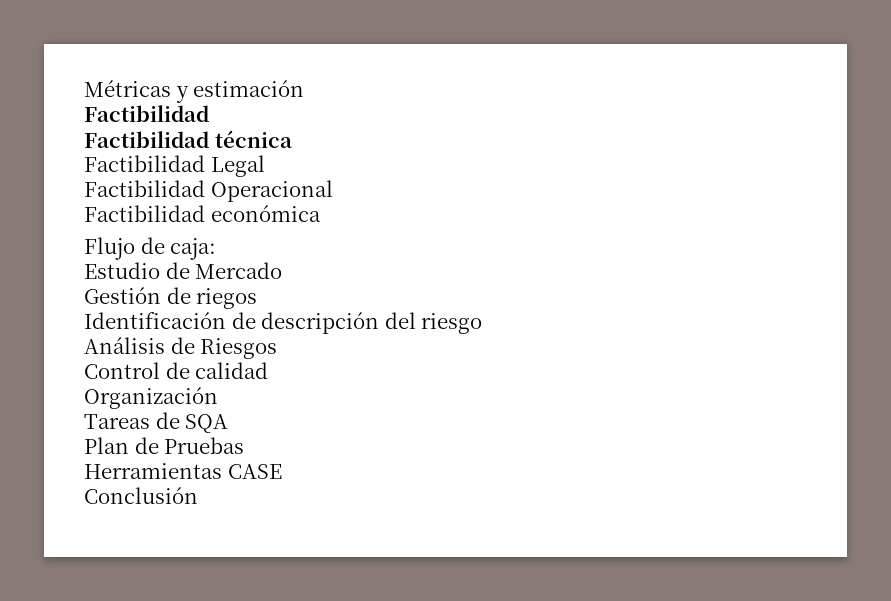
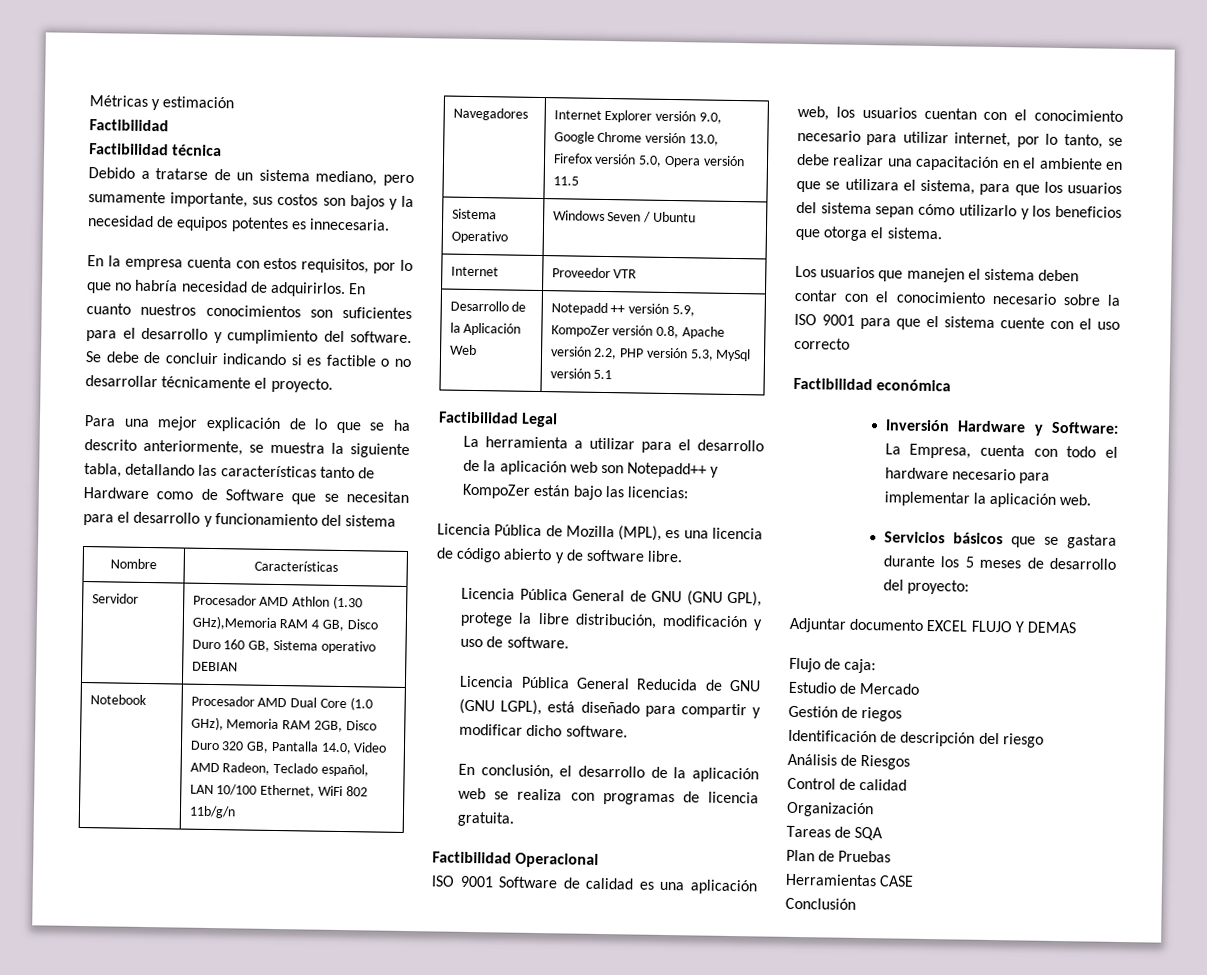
[84,155,265,177] [84,180,333,202] [84,205,321,222] Factibilidad Legal // Factibilidad Operacional // Factibilidad económica -> [88,167,414,187] [88,191,415,210] [87,215,390,233] [87,255,413,274] [86,279,367,298] [86,303,412,320] [86,327,412,345] [85,351,411,368] [85,375,333,393] [84,415,411,434] [84,439,410,459] [84,463,375,479] [83,487,409,505] [83,511,397,527] [110,558,157,570] [253,560,338,572] [91,593,139,604] [192,594,363,610] [191,615,378,632] [191,639,376,654] [191,661,238,672] [89,694,147,706] [190,695,373,711] [190,716,377,733] [189,740,388,755] [189,762,369,777] [189,784,368,798] [188,805,236,819] [452,107,528,121] [553,109,722,124] [553,131,719,146] [552,153,745,168] [552,176,579,186] [451,208,497,220] [450,230,508,244] [552,210,696,223] [450,266,499,277] [551,267,638,279] [449,300,527,312] [449,322,522,336] [449,344,477,356] [550,302,695,317] [550,325,725,339] [550,346,752,362] [549,368,613,380] [438,411,559,428] [463,435,764,454] [463,459,720,478] [462,483,689,500] [437,523,763,541] [436,547,684,564] [461,587,762,607] [460,611,762,631] [460,636,569,649] [459,675,761,692] [459,698,761,719] [459,723,628,738] [458,763,759,783] [458,787,759,806] [457,811,515,827] [432,851,600,868] [431,875,757,895] [797,105,1123,122] [797,129,1123,149] [796,153,1123,172] [796,178,1122,196] [796,201,1122,220] [795,226,943,242] [795,265,1080,283] [794,289,1121,306] [794,313,1120,330] [794,337,850,350] [793,377,952,392] [884,419,1119,436] [884,443,1118,459] [884,467,1050,484] [883,491,1092,508] [883,531,1117,549] [882,555,1116,570] [882,579,969,595] [789,617,1076,634] Debido a tratarse de un sistema mediano, pero sumamente importante, sus costos son bajos y la necesidad de equipos potentes es innecesaria. // En la empresa cuenta con estos requisitos, por lo que no habría necesidad de adquirirlos. En cuanto nuestros conocimientos son suficientes para el desarrollo y cumplimiento del software. Se debe de concluir indicando si es factible o no desarrollar técnicamente el proyecto. // Para una mejor explicación de lo que se ha descrito anteriormente, se muestra la siguiente tabla, detallando las características tanto de Hardware como de Software que se necesitan para el desarrollo y funcionamiento del sistema // Nombre | Características // Servidor | Procesador AMD Athlon (1.30 GHz),Memoria RAM 4 GB, Disco Duro 160 GB, Sistema operativo DEBIAN // Notebook | Procesador AMD Dual Core (1.0 GHz), Memoria RAM 2GB, Disco Duro 320 GB, Pantalla 14.0, Video AMD Radeon, Teclado español, LAN 10/100 Ethernet, WiFi 802 11b/g/n // Navegadores | Internet Explorer versión 9.0, Google Chrome versión 13.0, Firefox versión 5.0, Opera versión 11.5 // Sistema Operativo | Windows Seven / Ubuntu // Internet | Proveedor VTR // Desarrollo de la Aplicación Web | Notepadd ++ versión 5.9, KompoZer versión 0.8, Apache versión 2.2, PHP versión 5.3, MySql versión 5.1 // Factibilidad Legal // La herramienta a utilizar para el desarrollo de la aplicación web son Notepadd++ y KompoZer están bajo las licencias: // Licencia Pública de Mozilla (MPL), es una licencia de código abierto y de software libre. // Licencia Pública General de GNU (GNU GPL), protege la libre distribución, modificación y uso de software. // Licencia Pública General Reducida de GNU (GNU LGPL), está diseñado para compartir y modificar dicho software. // En conclusión, el desarrollo de la aplicación web se realiza con programas de licencia gratuita. // Factibilidad Operacional // ISO 9001 Software de calidad es una aplicación web, los usuarios cuentan con el conocimiento necesario para utilizar internet, por lo tanto, se debe realizar una capacitación en el ambiente en que se utilizara el sistema, para que los usuarios del sistema sepan cómo utilizarlo y los beneficios que otorga el sistema. // Los usuarios que manejen el sistema deben contar con el conocimiento necesario sobre la ISO 9001 para que el sistema cuente con el uso correcto // Factibilidad económica // Inversión Hardware y Software: La Empresa, cuenta con todo el hardware necesario para implementar la aplicación web. // Servicios básicos que se gastara durante los 5 meses de desarrollo del proyecto: // Adjuntar documento EXCEL FLUJO Y DEMAS

